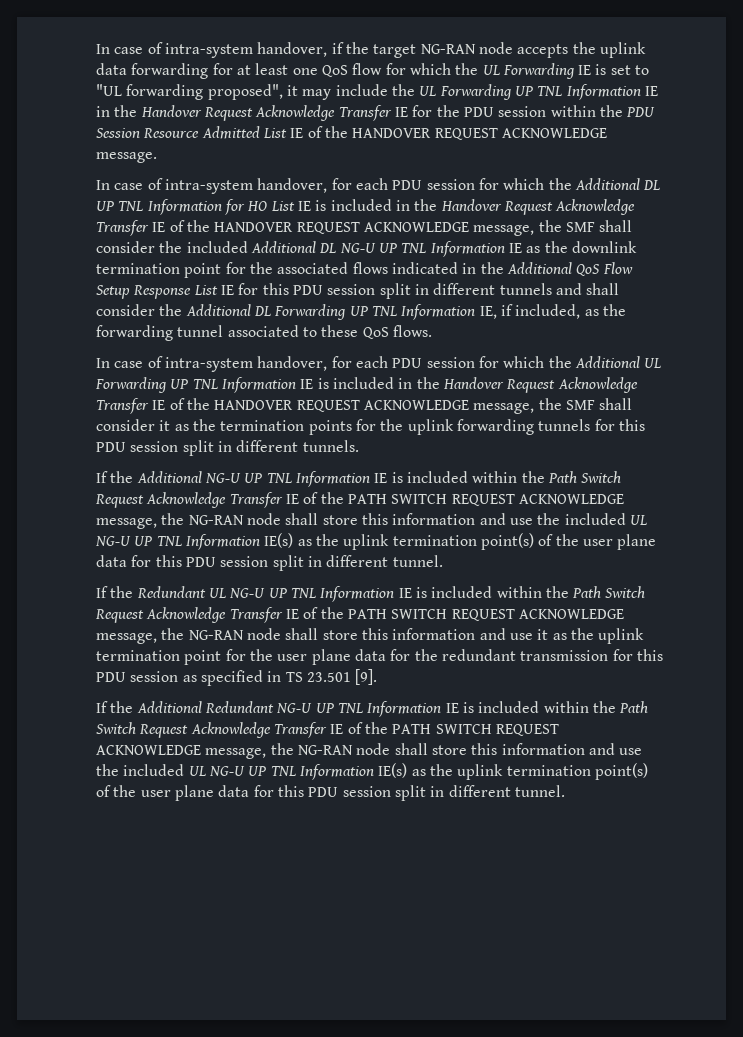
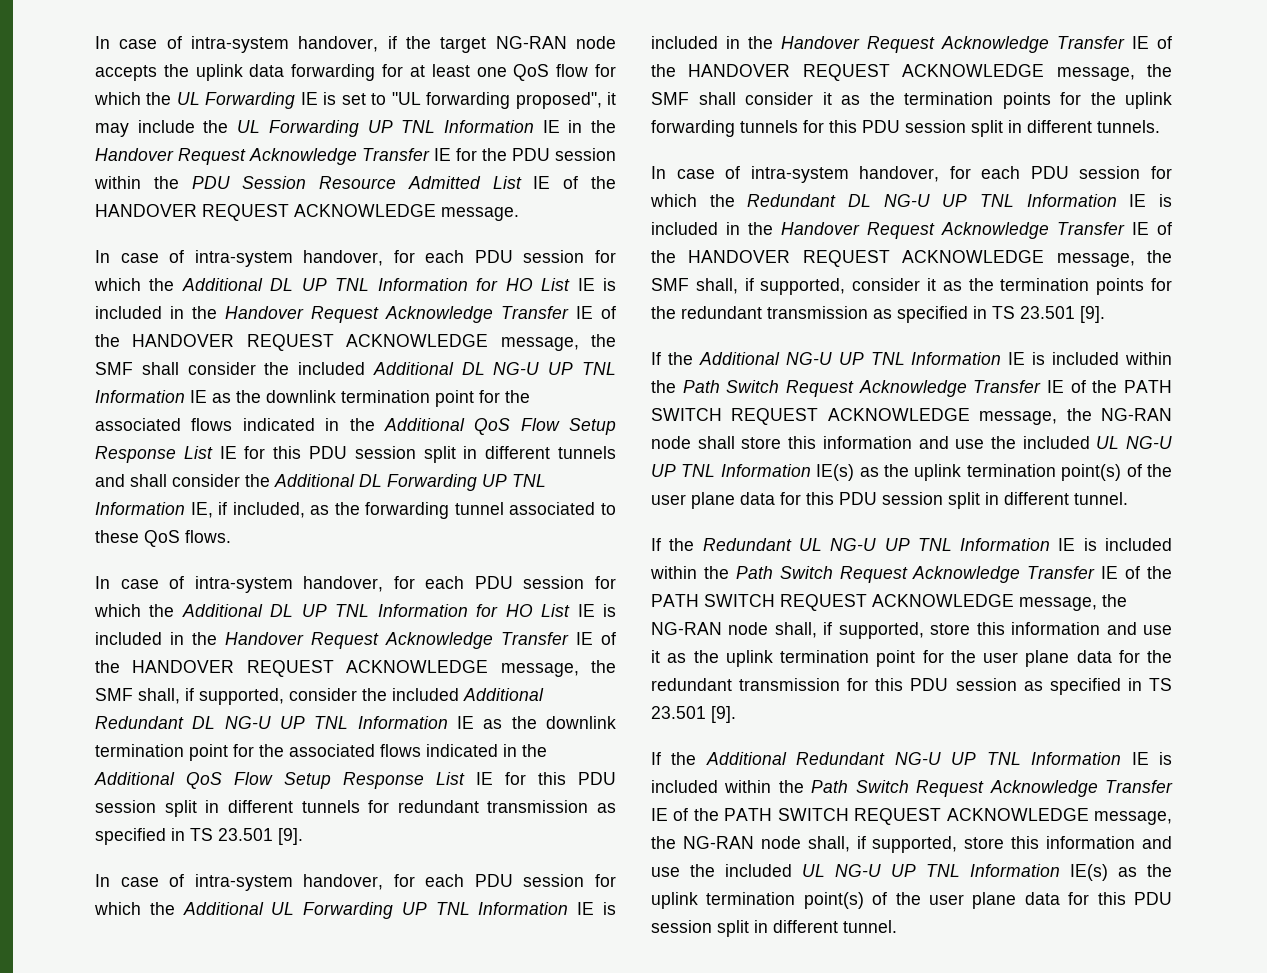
(432, 331) none -> [95,576,616,593] [94,604,616,617] [95,632,616,649] [95,660,616,677] [95,688,544,705] [95,716,616,729] [95,744,547,761] [94,772,616,789] [95,800,616,817] [95,828,303,845] // In case of intra-system handover, for each PDU session for which the Additional DL UP TNL Information for HO List IE is included in the Handover Request Acknowledge Transfer IE of the HANDOVER REQUEST ACKNOWLEDGE message, the SMF shall, if supported, consider the included Additional Redundant DL NG-U UP TNL Information IE as the downlink termination point for the associated flows indicated in the Additional QoS Flow Setup Response List IE for this PDU session split in different tunnels for redundant transmission as specified in TS 23.501 [9].
(359, 446) none -> [651,166,1172,183] [650,194,1172,207] [651,222,1172,239] [651,250,1172,267] [651,278,1172,295] [651,306,1105,323] // In case of intra-system handover, for each PDU session for which the Redundant DL NG-U UP TNL Information IE is included in the Handover Request Acknowledge Transfer IE of the HANDOVER REQUEST ACKNOWLEDGE message, the SMF shall, if supported, consider it as the termination points for the redundant transmission as specified in TS 23.501 [9].
[285,628,319,640] shall -> [774,622,924,639] shall, if supported,
[394,743,428,755] shall -> [807,836,958,853] shall, if supported,

